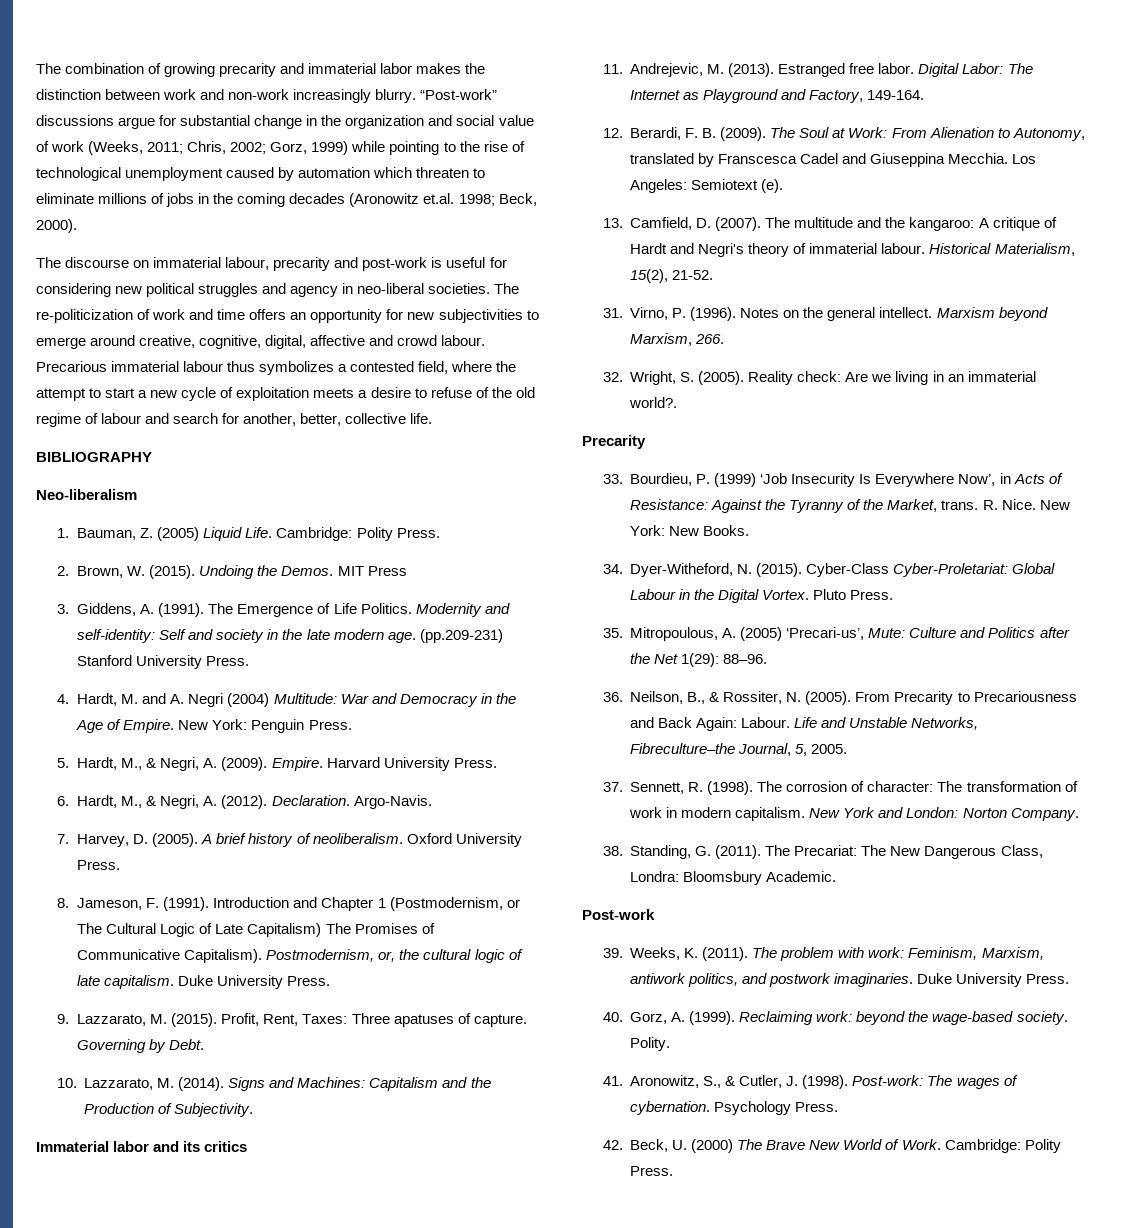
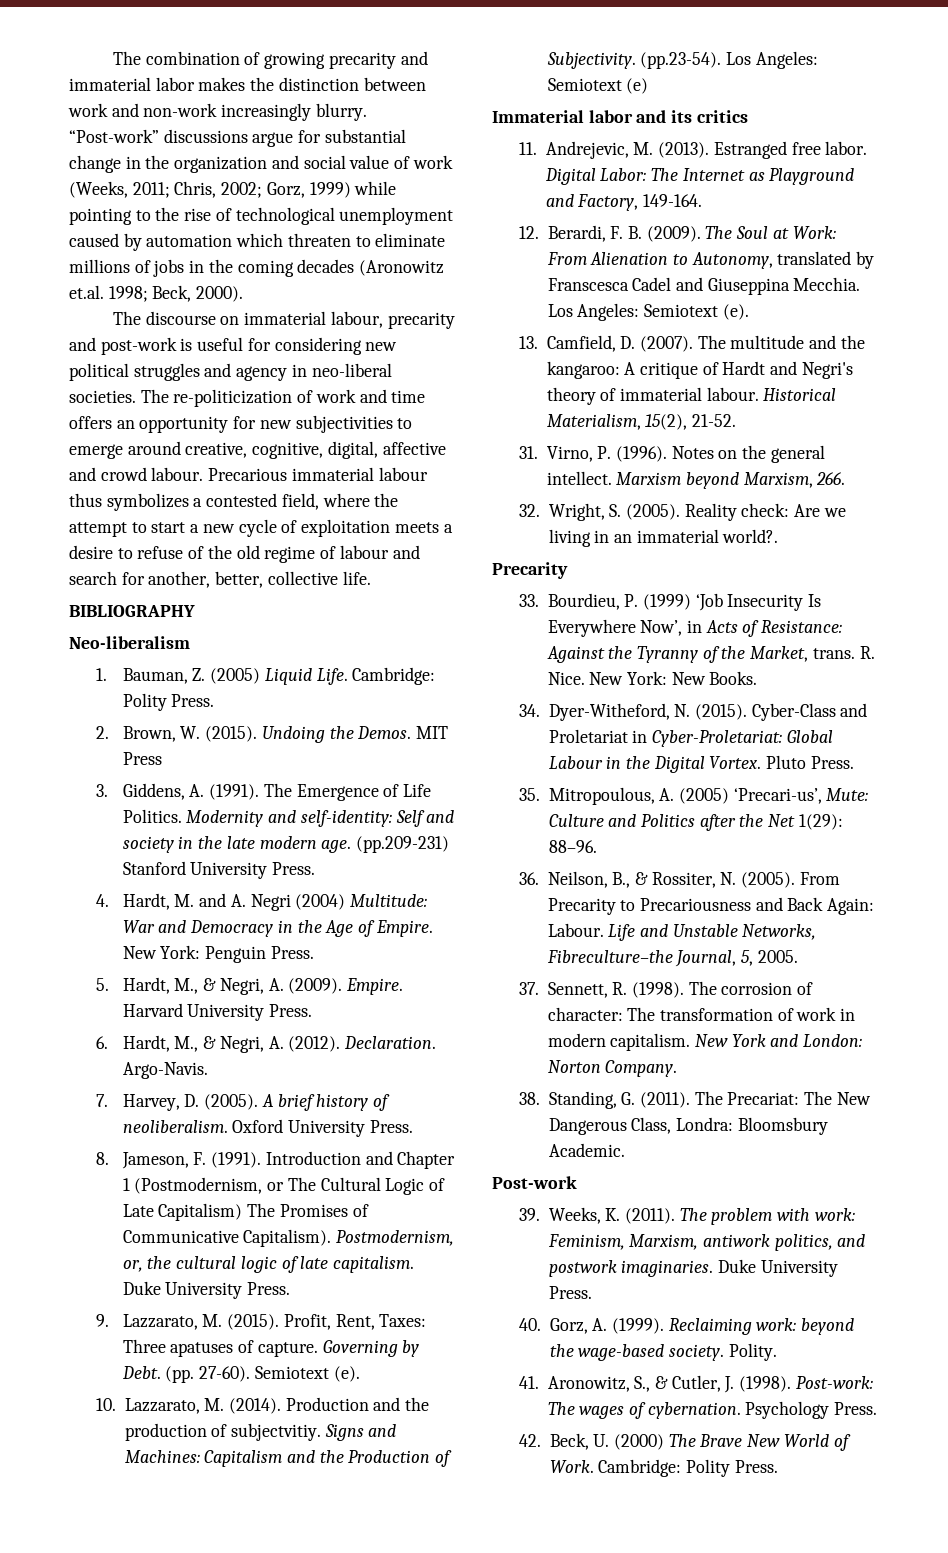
(205, 1044) none -> [165,1366,360,1383] (pp. 27-60). Semiotext (e).
(225, 1084) none -> [285,1397,430,1411] [124,1423,322,1441] Production and the production of subjectvitiy.
(254, 1110) none -> [640,51,818,69] [547,78,649,94] (pp.23-54). Los Angeles: Semiotext (e)
(890, 570) none -> [840,703,868,717] [548,729,648,743] and Proletariat in

